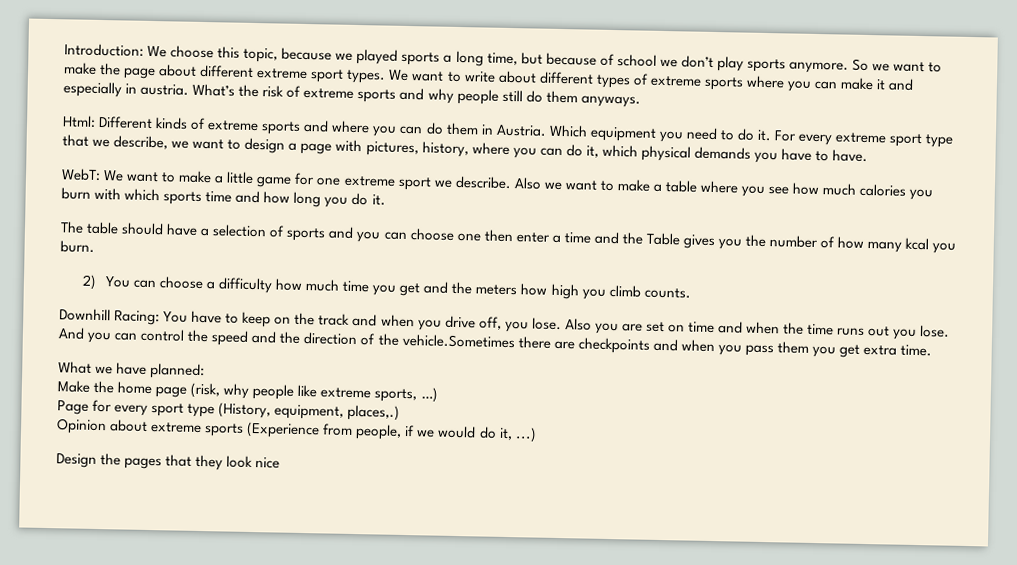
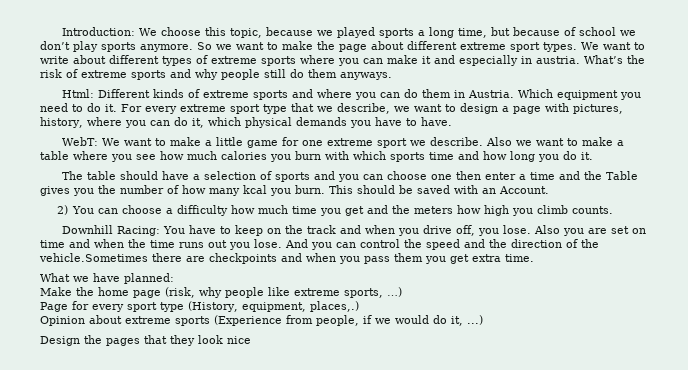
(95, 246) none -> [329,185,549,194] This should be saved with an Account.

